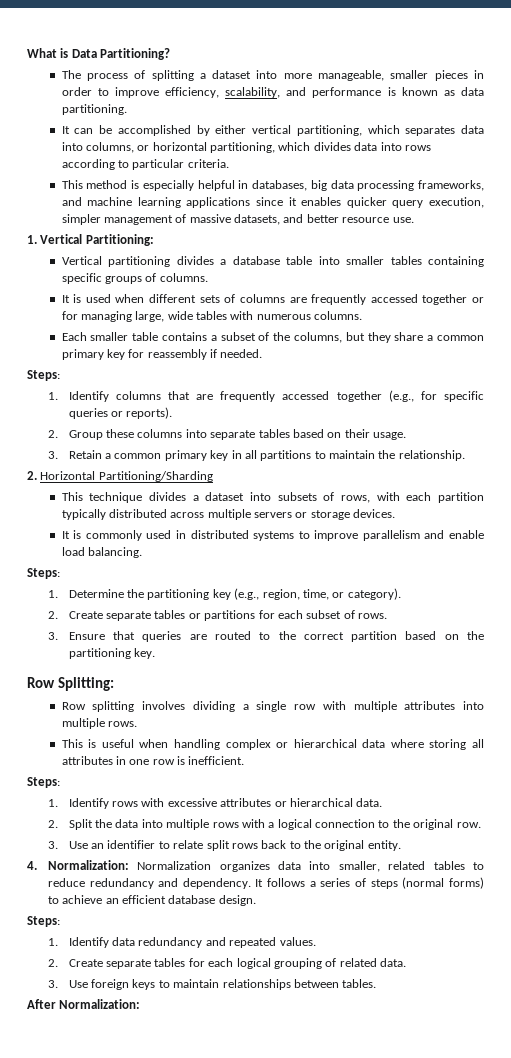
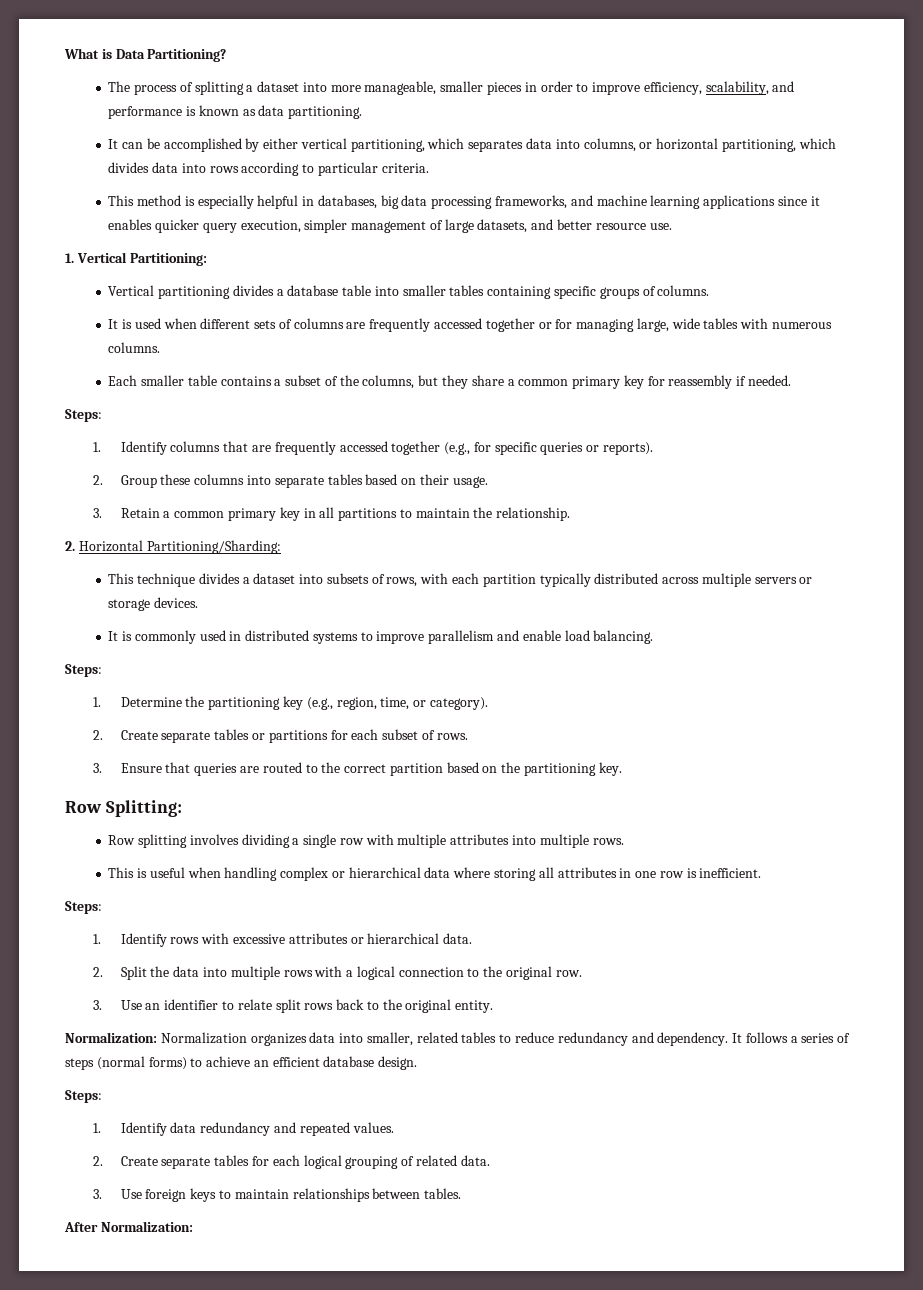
[189,214,231,223] massive -> [444,219,474,233] large
[98,471,213,482] Partitioning/Sharding -> [146,540,281,554] Partitioning/Sharding:
[27,861,37,870] 4. -> (494, 1006) none

